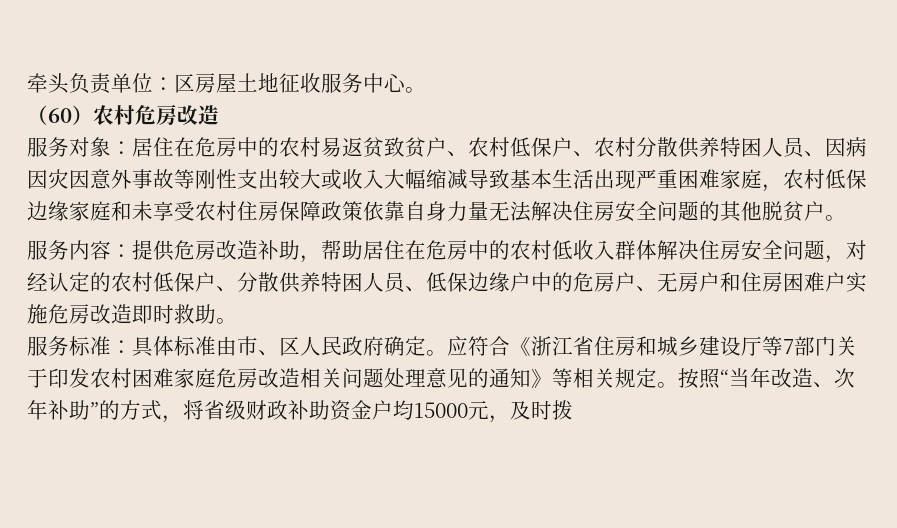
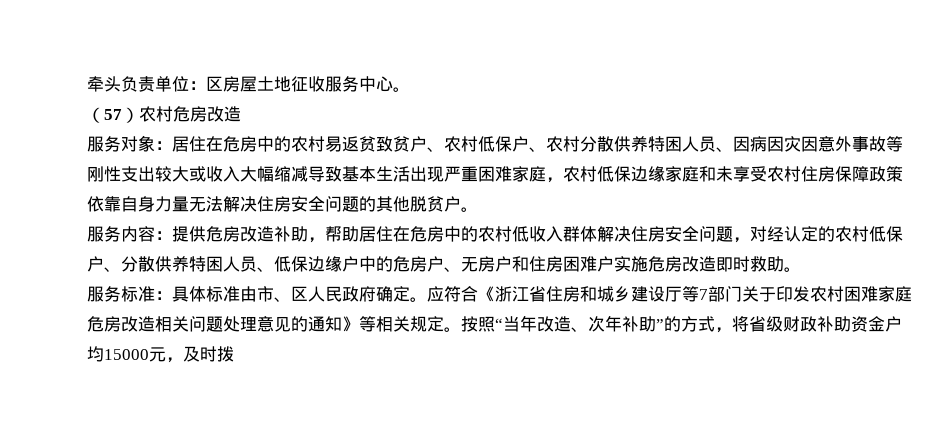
[48,108,72,123] 60 -> [104,109,122,120] 57

